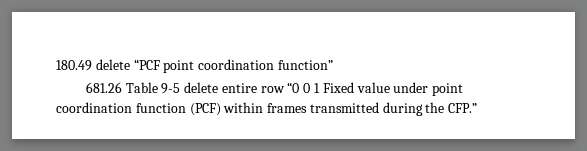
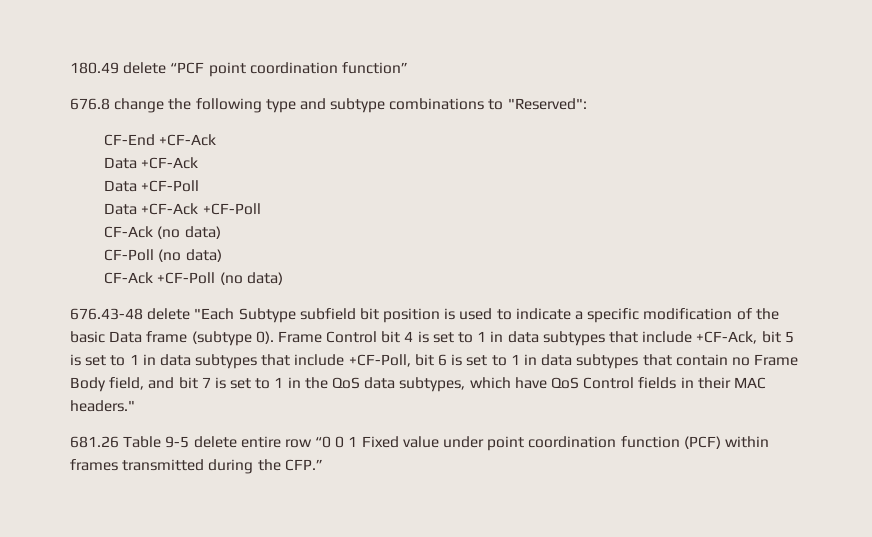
(333, 65) none -> [70,98,587,113] [104,134,217,146] [104,157,199,169] [104,180,200,192] [104,203,261,215] [104,226,221,239] [104,249,222,262] [104,272,283,285] [70,308,779,323] [70,331,794,346] [70,354,799,369] [70,377,766,392] [70,400,135,412] // 676.8 change the following type and subtype combinations to "Reserved": // CF-End +CF-Ack // Data +CF-Ack // Data +CF-Poll // Data +CF-Ack +CF-Poll // CF-Ack (no data) // CF-Poll (no data) // CF-Ack +CF-Poll (no data) // 676.43-48 delete "Each Subtype subfield bit position is used to indicate a specific modification of the basic Data frame (subtype 0). Frame Control bit 4 is set to 1 in data subtypes that include +CF-Ack, bit 5 is set to 1 in data subtypes that include +CF-Poll, bit 6 is set to 1 in data subtypes that contain no Frame Body field, and bit 7 is set to 1 in the QoS data subtypes, which have QoS Control fields in their MAC headers."

